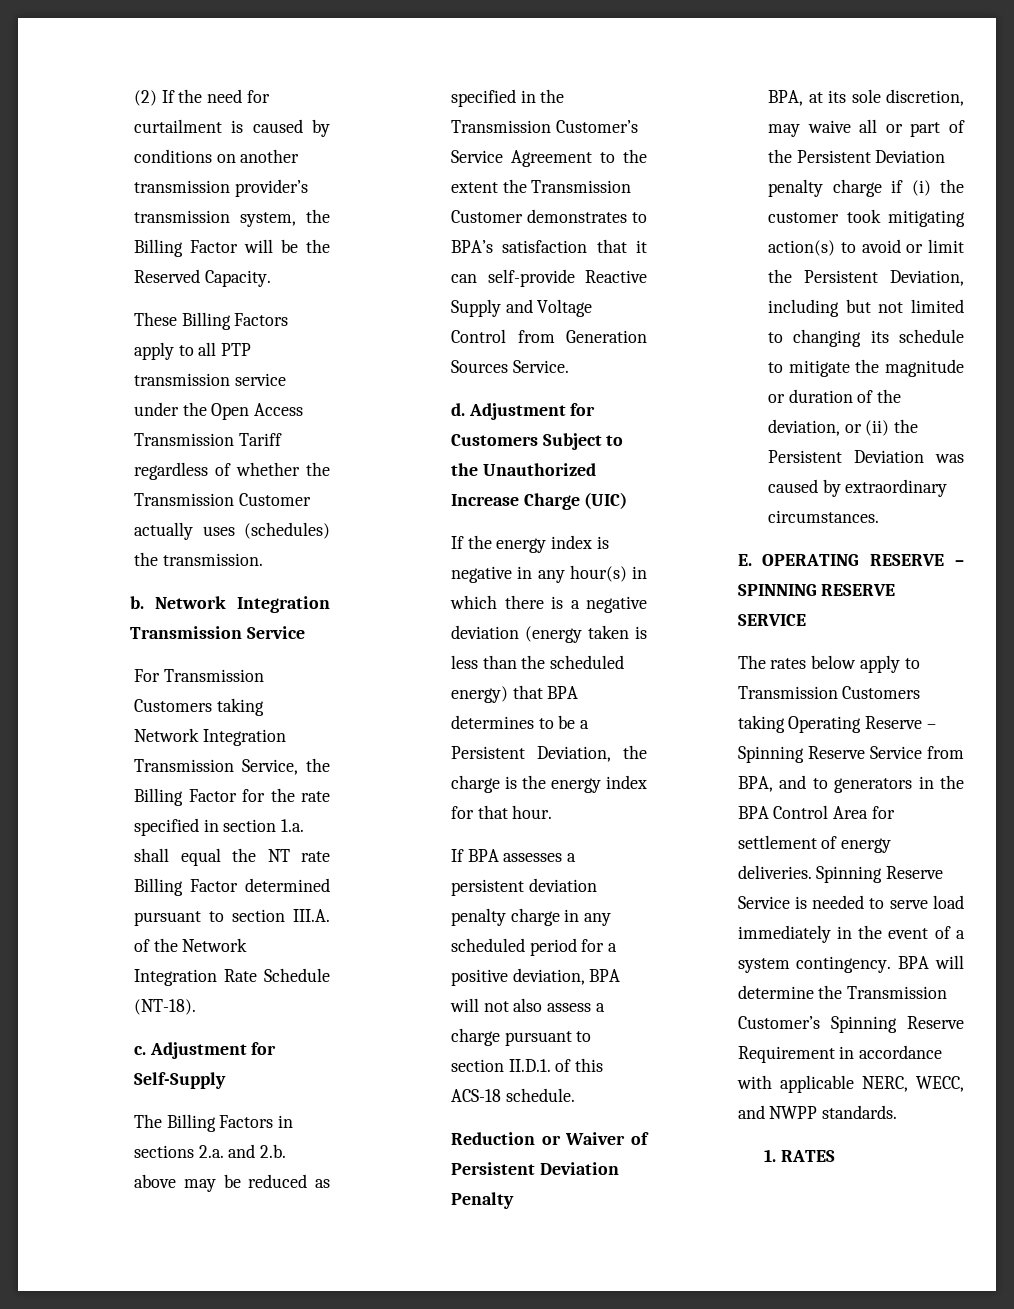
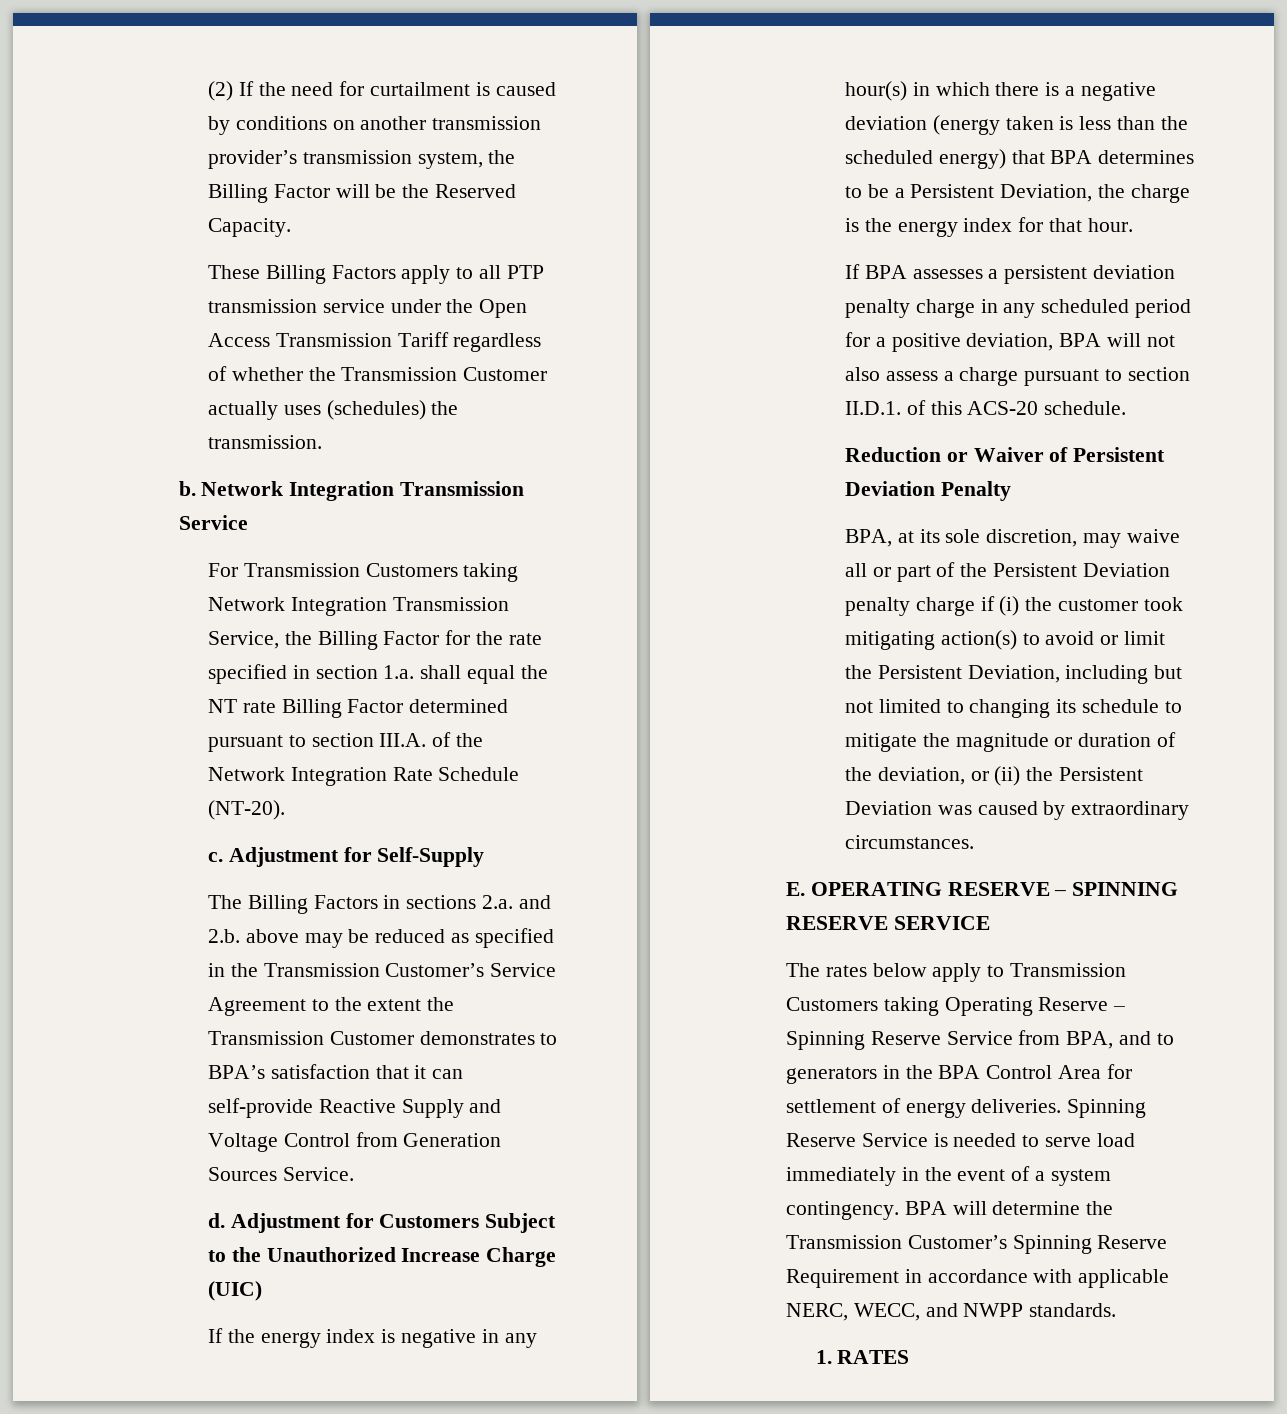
[134,999,196,1015] (NT-18). -> [208,800,286,820] (NT-20).
[451,1089,501,1102] ACS-18 -> [967,401,1039,415] ACS-20

